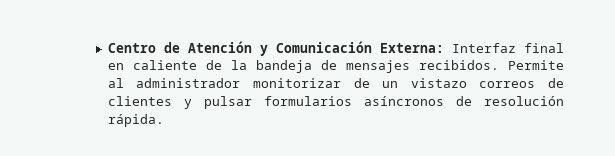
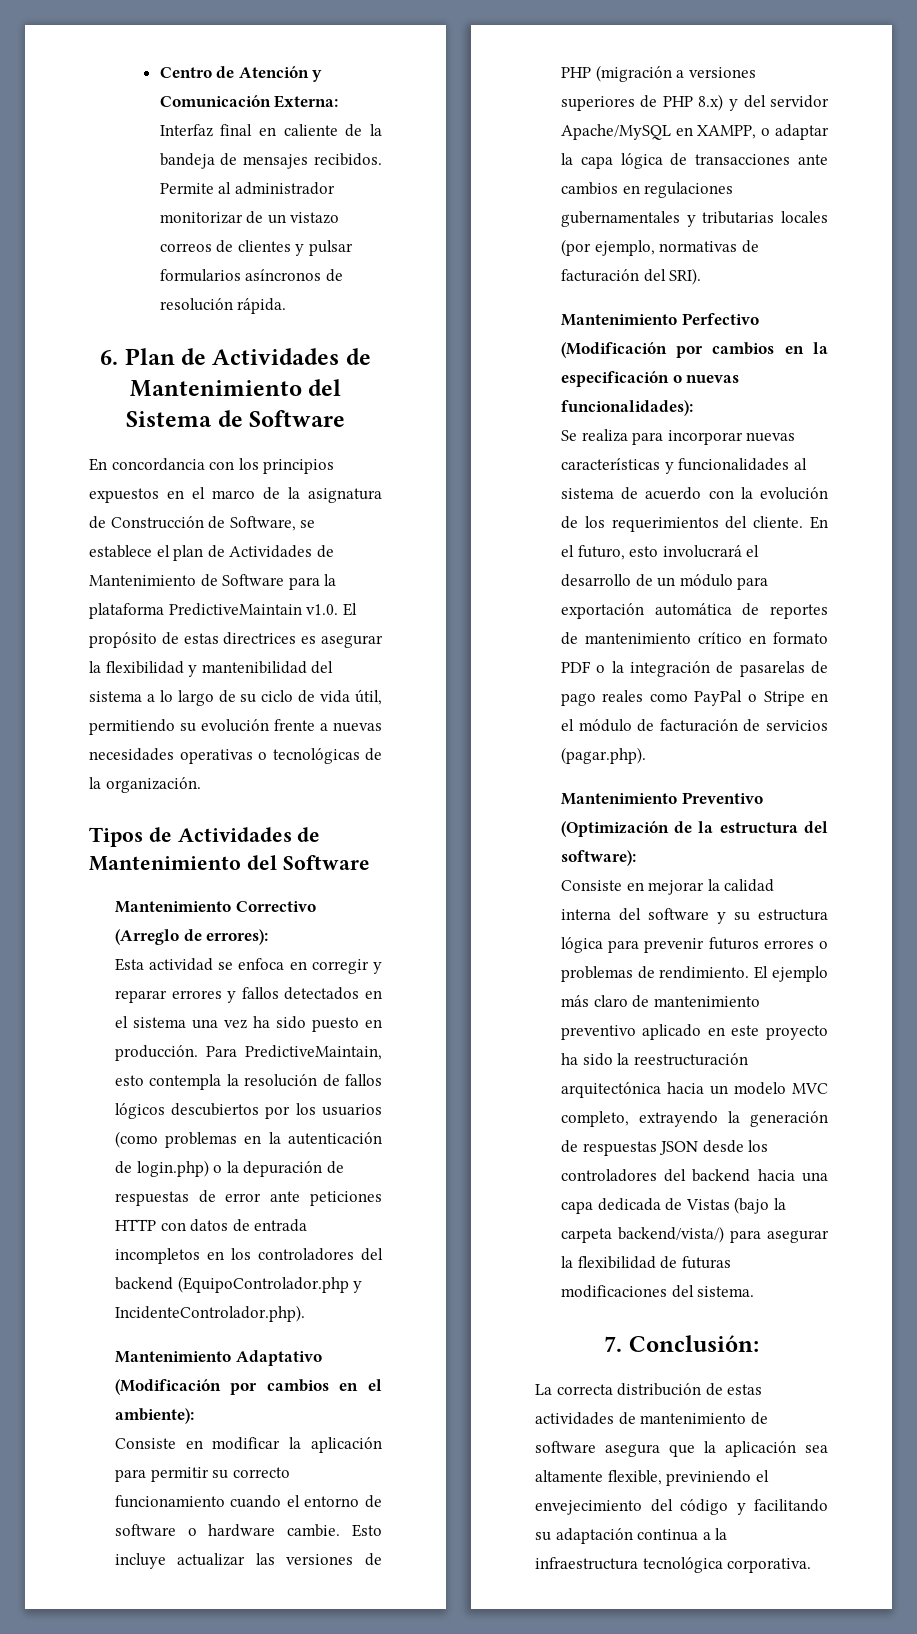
(164, 120) none -> [100,348,371,365] [129,379,342,397] [126,410,345,427] [89,458,335,474] [89,487,382,503] [89,516,316,531] [89,545,334,561] [89,574,337,590] [89,603,357,619] [89,632,383,648] [89,661,334,677] [89,689,382,706] [89,719,382,735] [89,748,382,764] [89,777,201,793] [89,827,321,847] [89,855,370,871] [114,901,316,913] [114,929,269,945] [114,958,382,974] [114,987,382,1003] [114,1016,382,1032] [114,1045,382,1061] [114,1074,383,1090] [114,1103,382,1119] [114,1131,382,1148] [114,1160,344,1177] [114,1190,382,1206] [114,1219,308,1232] [114,1248,383,1264] [114,1276,363,1293] [114,1305,305,1322] [114,1350,322,1366] [114,1379,382,1395] [114,1408,194,1424] [114,1437,382,1453] [114,1467,290,1482] [114,1495,382,1508] [114,1524,382,1537] [114,1553,382,1569] [560,65,756,82] [560,94,829,111] [560,124,829,140] [560,153,828,169] [560,182,734,198] [560,211,828,227] [560,239,759,256] [560,268,702,285] [560,313,759,326] [560,342,828,358] [560,371,740,387] [560,400,693,416] [560,429,796,445] [560,458,807,474] [560,487,828,500] [560,516,828,532] [560,545,760,560] [560,574,769,590] [560,603,828,619] [560,632,828,645] [560,661,828,677] [560,690,828,706] [560,719,828,732] [560,747,646,764] [560,792,763,805] [560,821,828,837] [560,850,636,866] [560,879,775,895] [560,908,828,924] [560,937,828,953] [560,966,828,982] [560,995,760,1008] [560,1024,828,1040] [560,1053,748,1066] [560,1082,828,1098] [560,1111,828,1127] [560,1140,769,1156] [560,1169,828,1182] [560,1197,786,1214] [560,1226,829,1243] [560,1256,731,1269] [560,1285,755,1298] [604,1335,759,1352] [535,1383,763,1396] [535,1412,768,1425] [535,1441,828,1457] [535,1470,769,1486] [535,1499,828,1515] [535,1528,728,1544] [535,1557,812,1573] // 6. Plan de Actividades de Mantenimiento del Sistema de Software // En concordancia con los principios expuestos en el marco de la asignatura de Construcción de Software, se establece el plan de Actividades de Mantenimiento de Software para la plataforma PredictiveMaintain v1.0. El propósito de estas directrices es asegurar la flexibilidad y mantenibilidad del sistema a lo largo de su ciclo de vida útil, permitiendo su evolución frente a nuevas necesidades operativas o tecnológicas de la organización. // Tipos de Actividades de Mantenimiento del Software // Mantenimiento Correctivo (Arreglo de errores): // Esta actividad se enfoca en corregir y reparar errores y fallos detectados en el sistema una vez ha sido puesto en producción. Para PredictiveMaintain, esto contempla la resolución de fallos lógicos descubiertos por los usuarios (como problemas en la autenticación de login.php) o la depuración de respuestas de error ante peticiones HTTP con datos de entrada incompletos en los controladores del backend (EquipoControlador.php y IncidenteControlador.php). // Mantenimiento Adaptativo (Modificación por cambios en el ambiente): // Consiste en modificar la aplicación para permitir su correcto funcionamiento cuando el entorno de software o hardware cambie. Esto incluye actualizar las versiones de PHP (migración a versiones superiores de PHP 8.x) y del servidor Apache/MySQL en XAMPP, o adaptar la capa lógica de transacciones ante cambios en regulaciones gubernamentales y tributarias locales (por ejemplo, normativas de facturación del SRI). // Mantenimiento Perfectivo (Modificación por cambios en la especificación o nuevas funcionalidades): // Se realiza para incorporar nuevas características y funcionalidades al sistema de acuerdo con la evolución de los requerimientos del cliente. En el futuro, esto involucrará el desarrollo de un módulo para exportación automática de reportes de mantenimiento crítico en formato PDF o la integración de pasarelas de pago reales como PayPal o Stripe en el módulo de facturación de servicios (pagar.php). // Mantenimiento Preventivo (Optimización de la estructura del software): // Consiste en mejorar la calidad interna del software y su estructura lógica para prevenir futuros errores o problemas de rendimiento. El ejemplo más claro de mantenimiento preventivo aplicado en este proyecto ha sido la reestructuración arquitectónica hacia un modelo MVC completo, extrayendo la generación de respuestas JSON desde los controladores del backend hacia una capa dedicada de Vistas (bajo la carpeta backend/vista/) para asegurar la flexibilidad de futuras modificaciones del sistema. // 7. Conclusión: // La correcta distribución de estas actividades de mantenimiento de software asegura que la aplicación sea altamente flexible, previniendo el envejecimiento del código y facilitando su adaptación continua a la infraestructura tecnológica corporativa.

